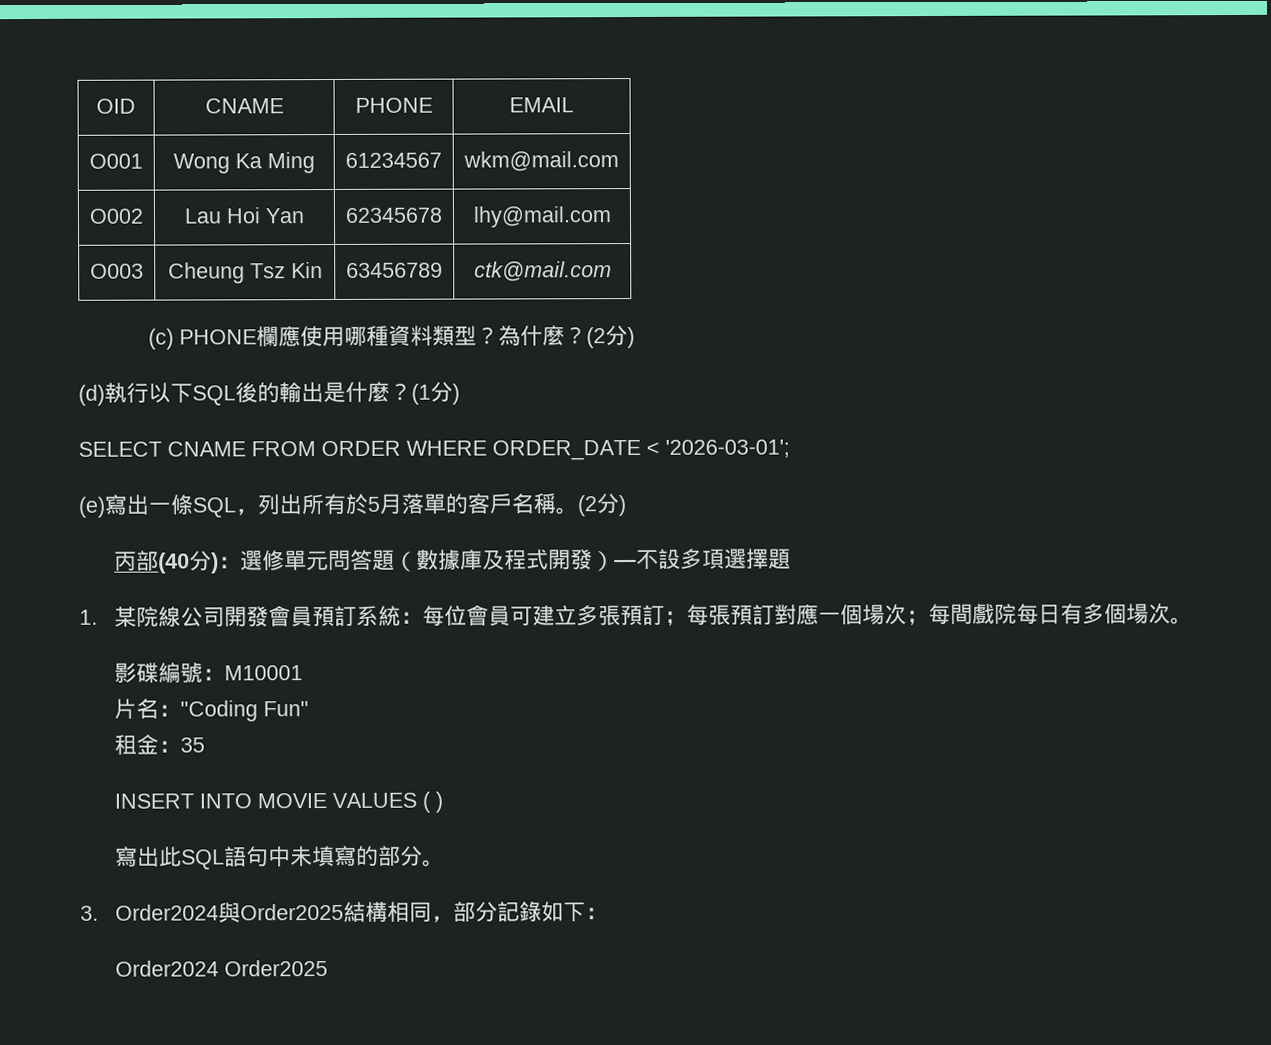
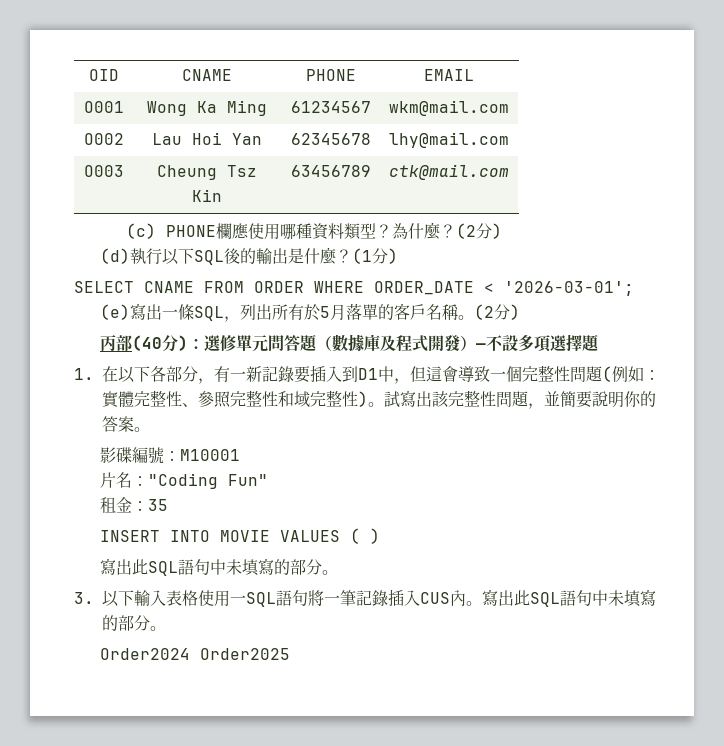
[114,603,1172,628] 某院線公司開發會員預訂系統：每位會員可建立多張預訂；每張預訂對應一個場次；每間戲院每日有多個場次 -> [102,365,660,384] [102,390,656,409] [102,416,134,432] 在以下各部分，有一新記錄要插入到D1中，但這會導致一個完整性問題(例如：實體完整性、參照完整性和域完整性)。試寫出該完整性問題，並簡要說明你的答案
[115,901,609,924] Order2024與Order2025結構相同，部分記錄如下： -> [102,589,656,607] [102,615,166,631] 以下輸入表格使用一SQL語句將一筆記錄插入CUS內。寫出此SQL語句中未填寫的部分。

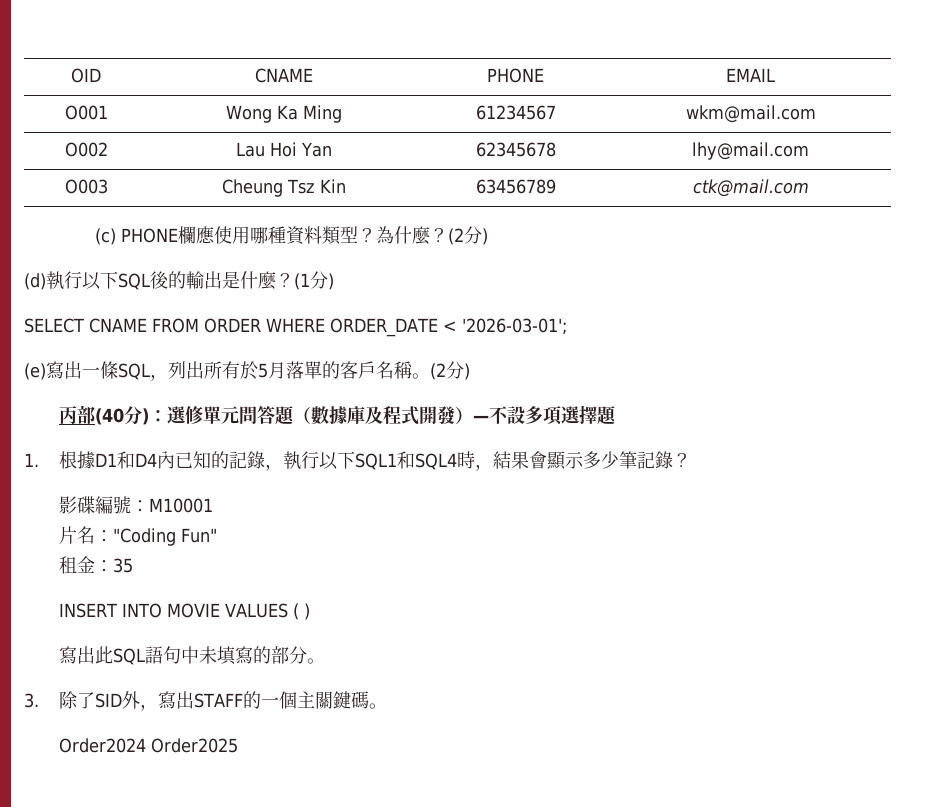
[102,365,660,384] [102,390,656,409] [102,416,150,432] 在以下各部分，有一新記錄要插入到D1中，但這會導致一個完整性問題(例如：實體完整性、參照完整性和域完整性)。試寫出該完整性問題，並簡要說明你的答案。 -> [59,451,692,471] 根據D1和D4內已知的記錄，執行以下SQL1和SQL4時，結果會顯示多少筆記錄？
[102,589,656,607] [102,615,150,631] 以下輸入表格使用一SQL語句將一筆記錄插入CUS內。寫出此SQL語句中未填寫的部分 -> [59,691,370,711] 除了SID外，寫出STAFF的一個主關鍵碼

